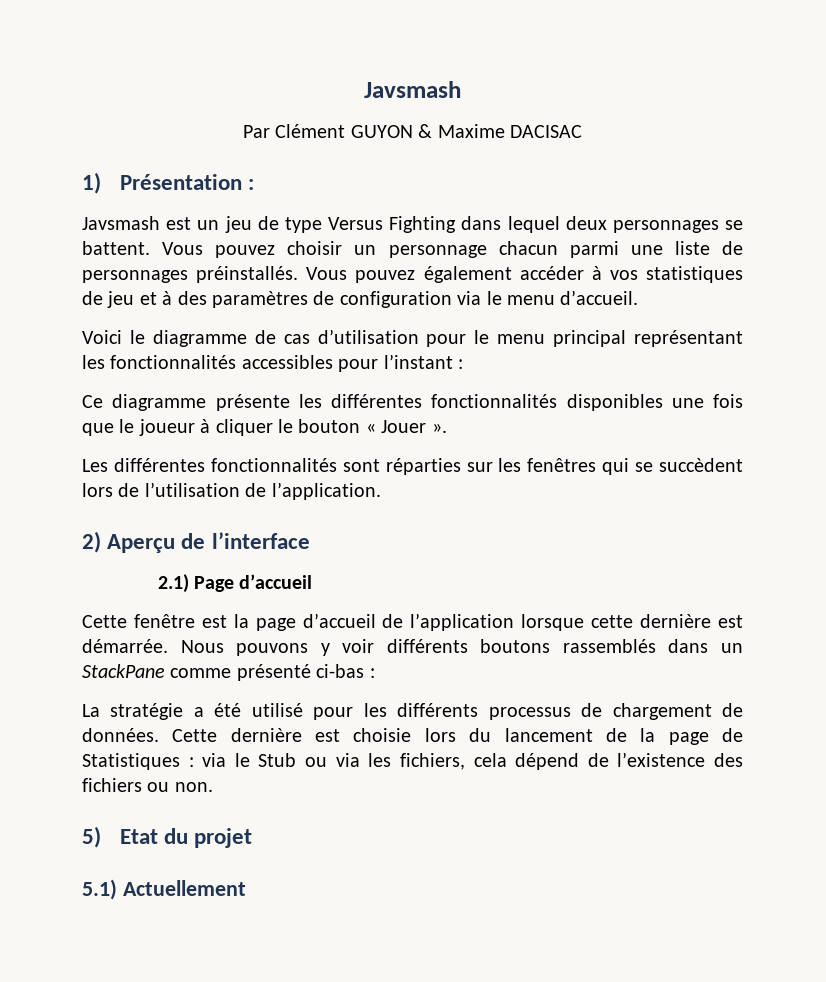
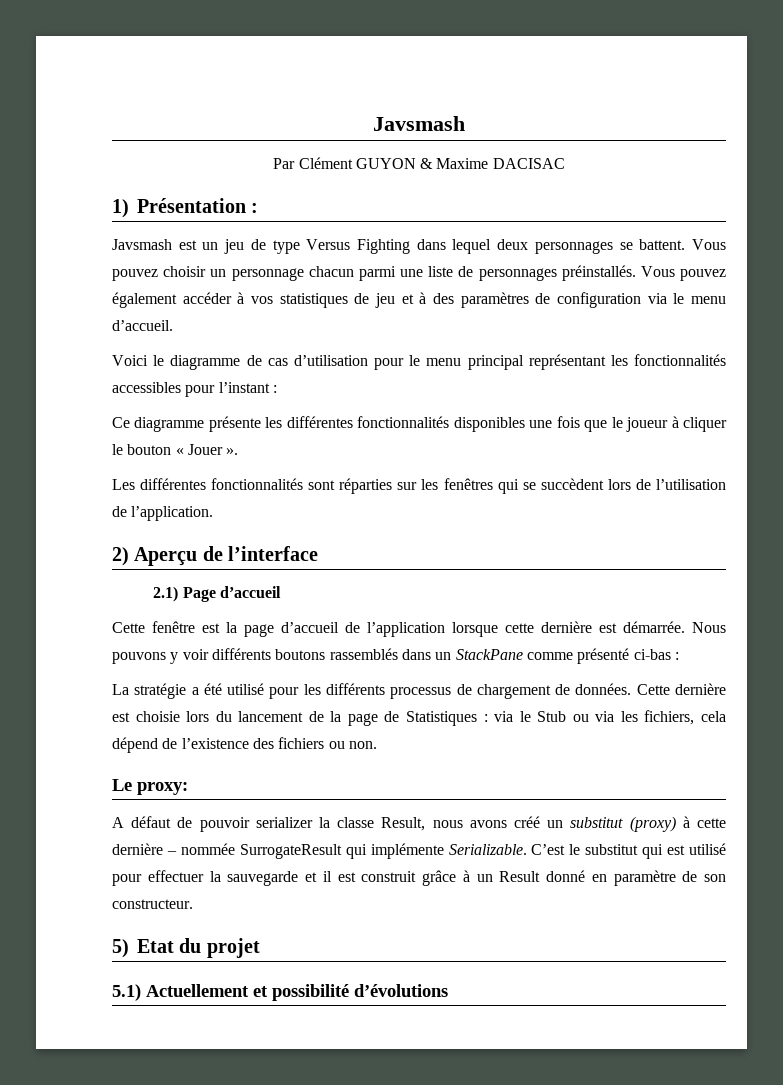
(213, 787) none -> [112,779,188,795] [112,816,726,832] [112,843,726,859] [112,870,726,886] [112,899,193,909] // Le proxy: // A défaut de pouvoir serializer la classe Result, nous avons créé un substitut (proxy) à cette dernière – nommée SurrogateResult qui implémente Serializable. C’est le substitut qui est utilisé pour effectuer la sauvegarde et il est construit grâce à un Result donné en paramètre de son constructeur.
(246, 888) none -> [253,984,448,1001] et possibilité d’évolutions

